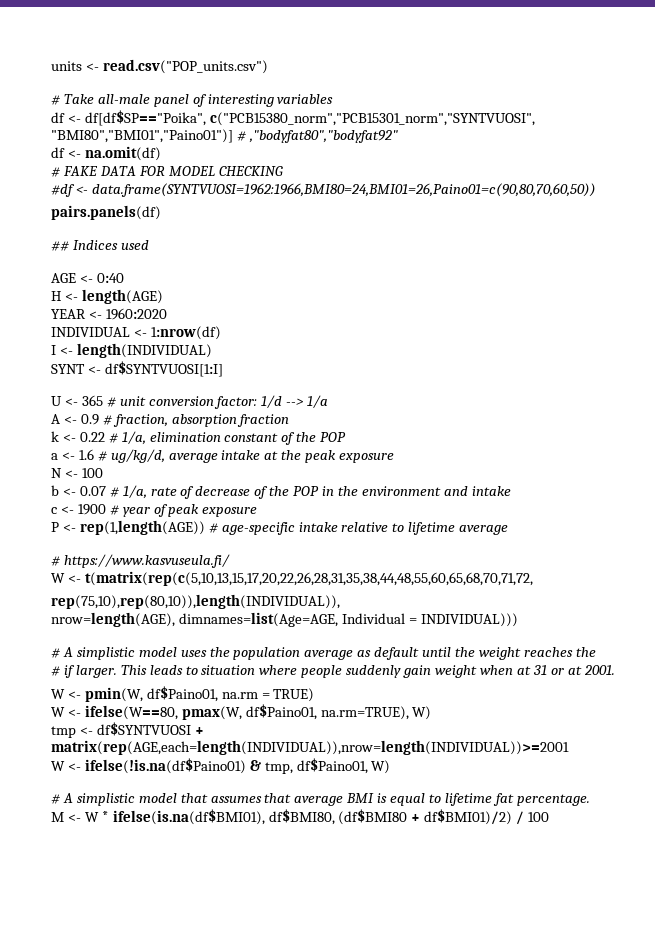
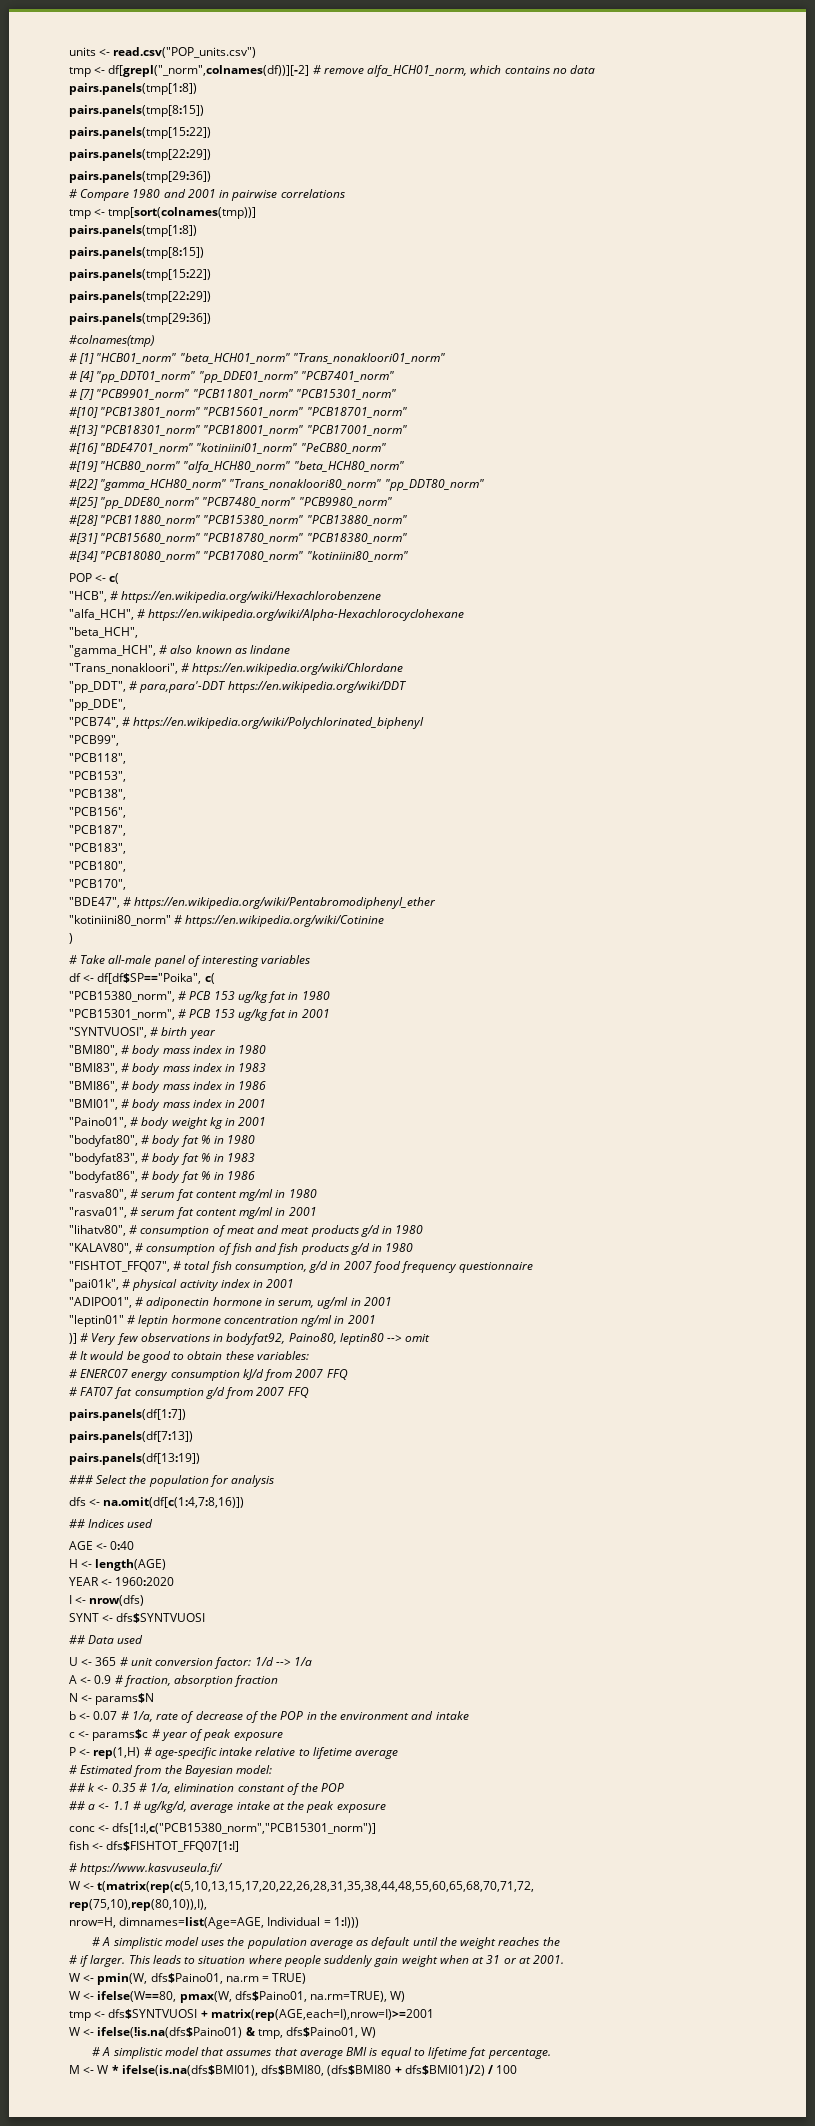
(268, 66) none -> [69,65,596,77] [69,83,197,95] [69,105,204,117] [69,127,211,139] [69,149,211,161] [69,171,211,183] [69,189,345,201] [69,207,257,219] [69,225,197,237] [69,247,204,259] [69,269,211,281] [69,291,211,303] [69,313,211,325] [69,335,154,347] [69,353,445,364] [69,371,394,383] [69,389,396,400] [69,407,407,418] [69,425,407,436] [69,443,386,454] [69,461,404,473] [69,479,484,491] [69,497,392,509] [69,515,407,526] [69,533,407,544] [69,551,408,562] [69,573,120,584] [69,591,382,603] [69,609,465,621] [69,627,138,638] [69,645,291,657] [69,663,404,675] [69,681,407,693] [69,699,126,711] [69,717,425,729] [69,735,119,746] [69,753,126,764] [69,771,126,782] [69,789,126,800] [69,807,126,818] [69,825,126,836] [69,843,126,854] [69,861,126,872] [69,879,126,890] [69,897,437,909] [69,915,385,927] [69,933,73,944] // tmp <- df[grepl("_norm",colnames(df))][-2] # remove alfa_HCH01_norm, which contains no data // pairs.panels(tmp[1:8]) // pairs.panels(tmp[8:15]) // pairs.panels(tmp[15:22]) // pairs.panels(tmp[22:29]) // pairs.panels(tmp[29:36]) // # Compare 1980 and 2001 in pairwise correlations // tmp <- tmp[sort(colnames(tmp))] // pairs.panels(tmp[1:8]) // pairs.panels(tmp[8:15]) // pairs.panels(tmp[15:22]) // pairs.panels(tmp[22:29]) // pairs.panels(tmp[29:36]) // #colnames(tmp) // # [1] "HCB01_norm" "beta_HCH01_norm" "Trans_nonakloori01_norm" // # [4] "pp_DDT01_norm" "pp_DDE01_norm" "PCB7401_norm" // # [7] "PCB9901_norm" "PCB11801_norm" "PCB15301_norm" // #[10] "PCB13801_norm" "PCB15601_norm" "PCB18701_norm" // #[13] "PCB18301_norm" "PCB18001_norm" "PCB17001_norm" // #[16] "BDE4701_norm" "kotiniini01_norm" "PeCB80_norm" // #[19] "HCB80_norm" "alfa_HCH80_norm" "beta_HCH80_norm" // #[22] "gamma_HCH80_norm" "Trans_nonakloori80_norm" "pp_DDT80_norm" // #[25] "pp_DDE80_norm" "PCB7480_norm" "PCB9980_norm" // #[28] "PCB11880_norm" "PCB15380_norm" "PCB13880_norm" // #[31] "PCB15680_norm" "PCB18780_norm" "PCB18380_norm" // #[34] "PCB18080_norm" "PCB17080_norm" "kotiniini80_norm" // POP <- c( // "HCB", # https://en.wikipedia.org/wiki/Hexachlorobenzene // "alfa_HCH", # https://en.wikipedia.org/wiki/Alpha-Hexachlorocyclohexane // "beta_HCH", // "gamma_HCH", # also known as lindane // "Trans_nonakloori", # https://en.wikipedia.org/wiki/Chlordane // "pp_DDT", # para,para'-DDT https://en.wikipedia.org/wiki/DDT // "pp_DDE", // "PCB74", # https://en.wikipedia.org/wiki/Polychlorinated_biphenyl // "PCB99", // "PCB118", // "PCB153", // "PCB138", // "PCB156", // "PCB187", // "PCB183", // "PCB180", // "PCB170", // "BDE47", # https://en.wikipedia.org/wiki/Pentabromodiphenyl_ether // "kotiniini80_norm" # https://en.wikipedia.org/wiki/Cotinine // )
[209,112,535,126] [51,129,398,143] [51,146,161,161] [51,166,283,177] [51,183,596,197] [51,205,161,220] c("PCB15380_norm","PCB15301_norm","SYNTVUOSI", "BMI80","BMI01","Paino01")] # ,"bodyfat80","bodyfat92" // df <- na.omit(df) // # FAKE DATA FOR MODEL CHECKING // #df <- data.frame(SYNTVUOSI=1962:1966,BMI80=24,BMI01=26,Paino01=c(90,80,70,60,50)) // pairs.panels(df) -> [204,973,215,984] [69,991,330,1003] [69,1009,330,1021] [69,1027,216,1039] [69,1045,267,1057] [69,1063,267,1075] [69,1081,267,1093] [69,1099,267,1111] [69,1117,267,1129] [69,1135,256,1147] [69,1153,256,1165] [69,1171,256,1183] [69,1189,317,1201] [69,1207,317,1219] [69,1225,424,1237] [69,1243,414,1255] [69,1261,534,1273] [69,1279,295,1291] [69,1297,392,1309] [69,1315,376,1327] [69,1333,431,1345] [69,1351,309,1363] [69,1369,348,1381] [69,1387,309,1399] [69,1409,186,1421] [69,1431,193,1443] [69,1453,200,1465] [69,1475,275,1487] [69,1497,245,1508] c( // "PCB15380_norm", # PCB 153 ug/kg fat in 1980 // "PCB15301_norm", # PCB 153 ug/kg fat in 2001 // "SYNTVUOSI", # birth year // "BMI80", # body mass index in 1980 // "BMI83", # body mass index in 1983 // "BMI86", # body mass index in 1986 // "BMI01", # body mass index in 2001 // "Paino01", # body weight kg in 2001 // "bodyfat80", # body fat % in 1980 // "bodyfat83", # body fat % in 1983 // "bodyfat86", # body fat % in 1986 // "rasva80", # serum fat content mg/ml in 1980 // "rasva01", # serum fat content mg/ml in 2001 // "lihatv80", # consumption of meat and meat products g/d in 1980 // "KALAV80", # consumption of fish and fish products g/d in 1980 // "FISHTOT_FFQ07", # total fish consumption, g/d in 2007 food frequency questionnaire // "pai01k", # physical activity index in 2001 // "ADIPO01", # adiponectin hormone in serum, ug/ml in 2001 // "leptin01" # leptin hormone concentration ng/ml in 2001 // )] # Very few observations in bodyfat92, Paino80, leptin80 --> omit // # It would be good to obtain these variables: // # ENERC07 energy consumption kJ/d from 2007 FFQ // # FAT07 fat consumption g/d from 2007 FFQ // pairs.panels(df[1:7]) // pairs.panels(df[7:13]) // pairs.panels(df[13:19]) // ### Select the population for analysis // dfs <- na.omit(df[c(1:4,7:8,16)])
[51,326,221,340] // INDIVIDUAL <- 1:nrow(df) -> (175, 1581) none
[76,343,212,358] length(INDIVIDUAL) -> [89,1595,145,1606] nrow(dfs)
[104,361,223,377] df$SYNTVUOSI[1:I] -> [116,1613,206,1623] [69,1635,144,1644] dfs$SYNTVUOSI // ## Data used
[51,431,347,445] [51,449,395,463] // k <- 0.22 # 1/a, elimination constant of the POP // a <- 1.6 # ug/kg/d, average intake at the peak exposure -> (279, 1681) none
[81,468,103,478] 100 -> [95,1693,155,1705] params$N
[77,504,106,515] 1900 -> [92,1729,149,1741] params$c
[79,520,205,535] rep(1,length(AGE)) -> [93,1747,141,1759] rep(1,H)
(509, 530) none -> [69,1765,273,1777] [69,1783,345,1795] [69,1801,386,1813] [69,1823,377,1834] [69,1841,240,1852] // # Estimated from the Bayesian model: // ## k <- 0.35 # 1/a, elimination constant of the POP // ## a <- 1.1 # ug/kg/d, average intake at the peak exposure // conc <- dfs[1:I,c("PCB15380_norm","PCB15301_norm")] // fish <- dfs$FISHTOT_FFQ07[1:I]
[51,594,340,609] [51,612,175,627] rep(75,10),rep(80,10)),length(INDIVIDUAL)), // nrow=length(AGE), -> [69,1899,207,1911] [69,1917,116,1928] rep(75,10),rep(80,10)),I), // nrow=H,
[420,613,518,627] INDIVIDUAL))) -> [333,1917,359,1928] 1:I)))
[146,686,218,702] df$Paino01, -> [150,1973,223,1984] dfs$Paino01,
[245,704,317,720] df$Paino01, -> [234,1991,307,2002] dfs$Paino01,
[96,722,204,736] [51,740,569,755] [51,758,246,774] df$SYNTVUOSI + matrix(rep(AGE,each=length(INDIVIDUAL)),nrow=length(INDIVIDUAL))>=2001 // W <- ifelse(!is.na(df$Paino01) -> [108,2009,434,2021] [69,2027,243,2038] dfs$SYNTVUOSI + matrix(rep(AGE,each=I),nrow=I)>=2001 // W <- ifelse(!is.na(dfs$Paino01)
[296,758,368,774] df$Paino01, -> [286,2027,359,2038] dfs$Paino01,
[112,809,513,825] ifelse(is.na(df$BMI01), df$BMI80, (df$BMI80 + df$BMI01)/2) -> [121,2065,485,2076] ifelse(is.na(dfs$BMI01), dfs$BMI80, (dfs$BMI80 + dfs$BMI01)/2)

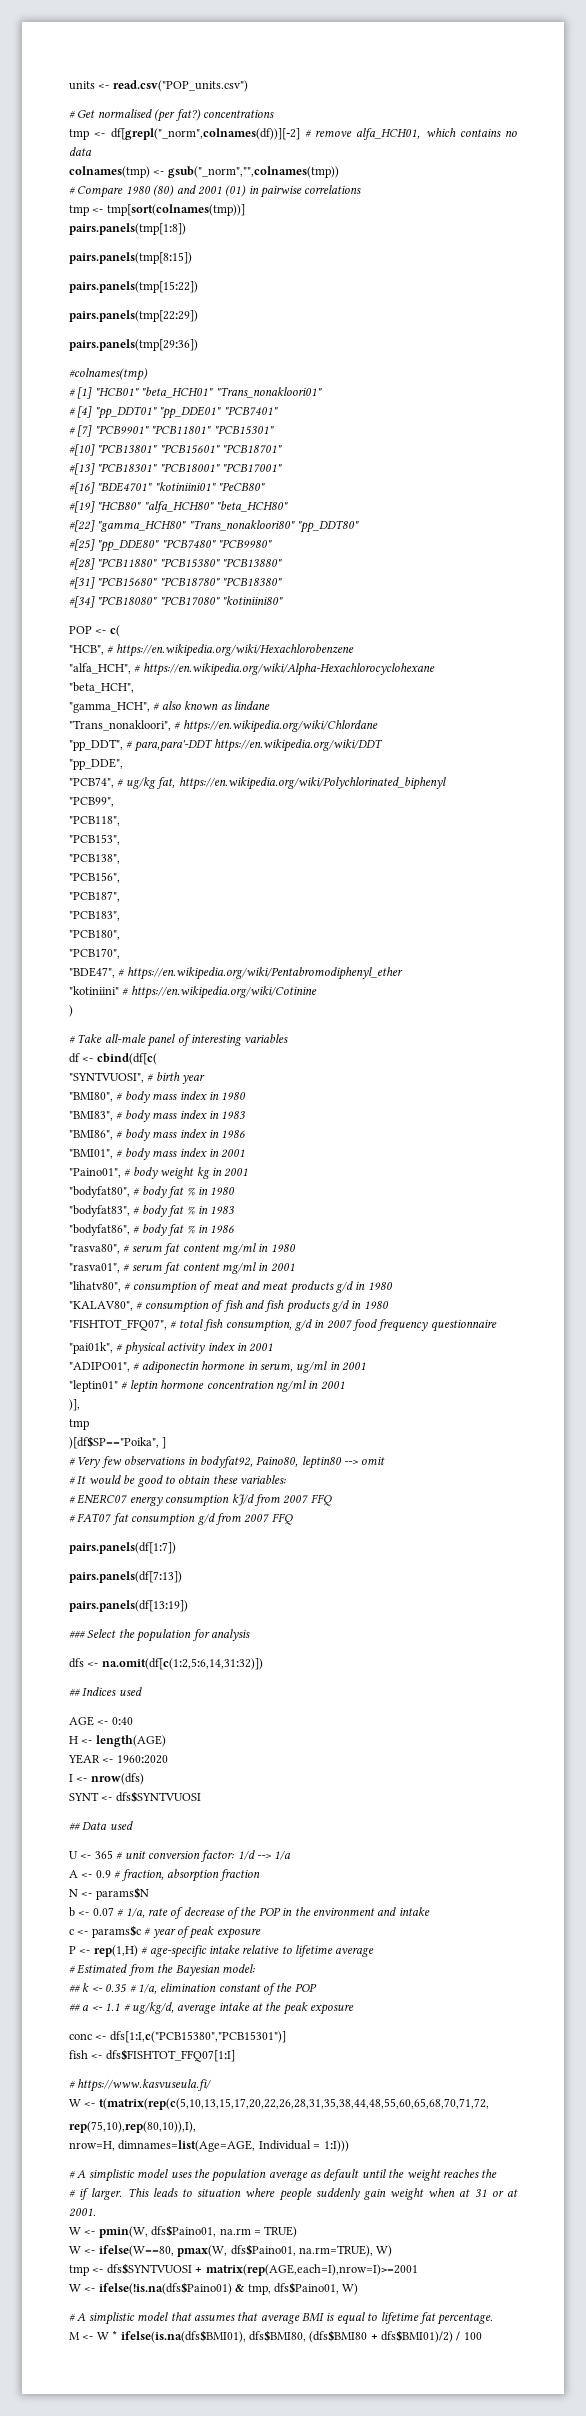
(257, 52) none -> [69,109,274,122] // # Get normalised (per fat?) concentrations
[367,65,468,77] alfa_HCH01_norm, -> [356,128,421,140] alfa_HCH01,
[69,83,197,95] [69,105,204,117] [69,127,211,139] [69,149,211,161] [69,171,211,183] pairs.panels(tmp[1:8]) // pairs.panels(tmp[8:15]) // pairs.panels(tmp[15:22]) // pairs.panels(tmp[22:29]) // pairs.panels(tmp[29:36]) -> [69,166,339,178] colnames(tmp) <- gsub("_norm","",colnames(tmp))
(161, 193) none -> [153,185,175,197] (80)
(216, 193) none -> [225,185,247,197] (01)
[96,353,445,364] "HCB01_norm" "beta_HCH01_norm" "Trans_nonakloori01_norm" -> [94,387,322,398] "HCB01" "beta_HCH01" "Trans_nonakloori01"
[96,371,394,383] "pp_DDT01_norm" "pp_DDE01_norm" "PCB7401_norm" -> [94,406,278,419] "pp_DDT01" "pp_DDE01" "PCB7401"
[96,389,396,400] [69,407,407,418] [69,425,407,436] [69,443,386,454] [69,461,404,473] [69,479,484,491] [69,497,392,509] [69,515,407,526] [69,533,407,544] [69,551,408,562] "PCB9901_norm" "PCB11801_norm" "PCB15301_norm" // #[10] "PCB13801_norm" "PCB15601_norm" "PCB18701_norm" // #[13] "PCB18301_norm" "PCB18001_norm" "PCB17001_norm" // #[16] "BDE4701_norm" "kotiniini01_norm" "PeCB80_norm" // #[19] "HCB80_norm" "alfa_HCH80_norm" "beta_HCH80_norm" // #[22] "gamma_HCH80_norm" "Trans_nonakloori80_norm" "pp_DDT80_norm" // #[25] "pp_DDE80_norm" "PCB7480_norm" "PCB9980_norm" // #[28] "PCB11880_norm" "PCB15380_norm" "PCB13880_norm" // #[31] "PCB15680_norm" "PCB18780_norm" "PCB18380_norm" // #[34] "PCB18080_norm" "PCB17080_norm" "kotiniini80_norm" -> [94,425,274,435] [69,444,283,456] [69,463,283,475] [69,482,266,494] [69,501,289,513] [69,520,360,533] [69,539,273,552] [69,558,283,570] [69,577,283,589] [69,596,284,608] "PCB9901" "PCB11801" "PCB15301" // #[10] "PCB13801" "PCB15601" "PCB18701" // #[13] "PCB18301" "PCB18001" "PCB17001" // #[16] "BDE4701" "kotiniini01" "PeCB80" // #[19] "HCB80" "alfa_HCH80" "beta_HCH80" // #[22] "gamma_HCH80" "Trans_nonakloori80" "pp_DDT80" // #[25] "pp_DDE80" "PCB7480" "PCB9980" // #[28] "PCB11880" "PCB15380" "PCB13880" // #[31] "PCB15680" "PCB18780" "PCB18380" // #[34] "PCB18080" "PCB17080" "kotiniini80"
(131, 721) none -> [125,777,176,789] ug/kg fat,
[69,915,171,926] "kotiniini80_norm" -> [69,986,119,995] "kotiniini"
[97,973,215,984] [69,991,330,1003] [69,1009,330,1021] df[df$SP=="Poika", c( // "PCB15380_norm", # PCB 153 ug/kg fat in 1980 // "PCB15301_norm", # PCB 153 ug/kg fat in 2001 -> [96,1053,157,1065] cbind(df[c(
[69,1333,77,1344] )] -> [69,1399,80,1411] [69,1419,89,1430] [69,1436,167,1449] )], // tmp // )[df$SP=="Poika", ] //
[103,1497,245,1508] na.omit(df[c(1:4,7:8,16)]) -> [101,1658,263,1670] na.omit(df[c(1:2,5:6,14,31:32)])
[112,1823,377,1834] dfs[1:I,c("PCB15380_norm","PCB15301_norm")] -> [109,2031,286,2043] dfs[1:I,c("PCB15380","PCB15301")]

